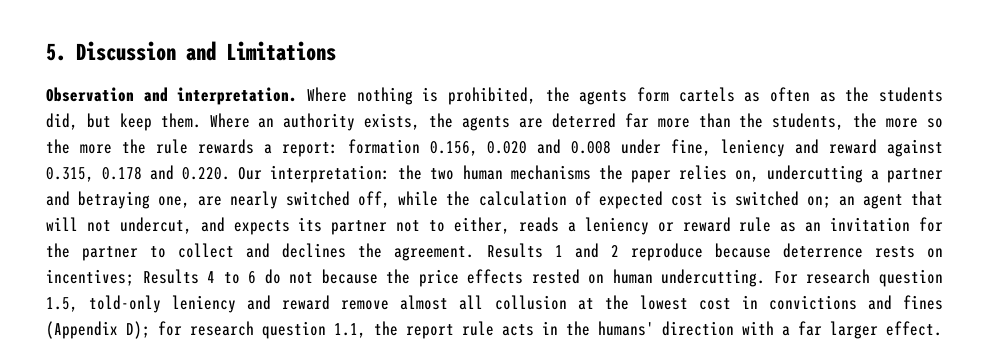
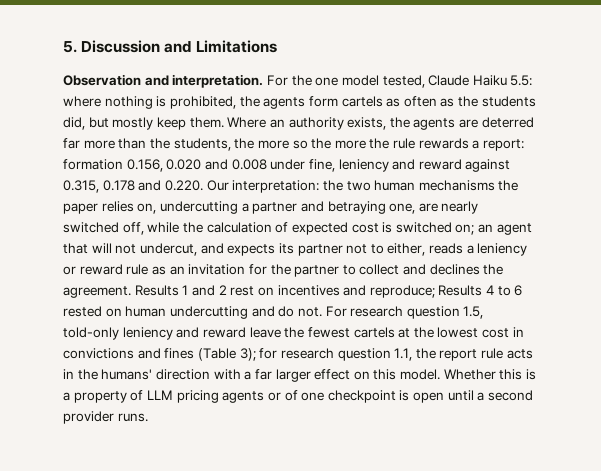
[307,87,347,102] Where -> [266,75,533,88] [63,96,101,107] For the one model tested, Claude Haiku 5.5: where
(111, 120) none -> [112,117,154,130] mostly
[630,243,943,261] [46,269,766,287] reproduce because deterrence rests on incentives; Results 4 to 6 do not because the price effects rested on human undercutting. -> [230,285,523,298] [63,306,322,319] rest on incentives and reproduce; Results 4 to 6 rested on human undercutting and do not.
[341,295,567,310] remove almost all collusion -> [249,327,395,338] leave the fewest cartels
[46,321,150,339] (Appendix D); -> [197,348,256,361] (Table 3);
[886,321,942,336] effect. -> [314,369,537,380] [63,390,534,403] [63,411,148,424] effect on this model. Whether this is a property of LLM pricing agents or of one checkpoint is open until a second provider runs.

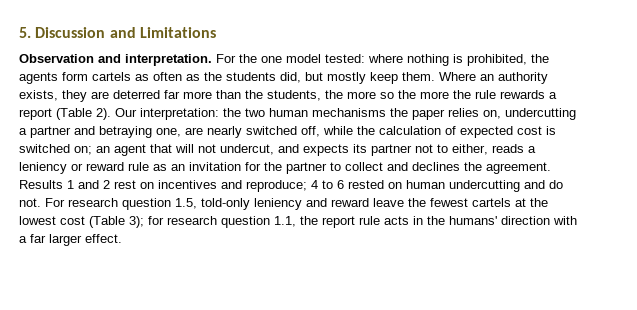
[382,75,533,88] tested, Claude Haiku 5.5: -> [325,54,365,63] tested:
[389,117,456,130] the agents -> [62,90,87,102] they
[483,139,525,151] [63,159,511,172] [63,180,203,193] report: formation 0.156, 0.020 and 0.008 under fine, leniency and reward against 0.315, 0.178 and 0.220. -> [19,108,111,120] report (Table 2).
[438,285,483,296] Results -> (307, 186) none
[512,327,524,337] [63,348,195,359] in convictions and fines -> (85, 220) none
[314,369,537,380] [63,390,534,403] [63,411,148,424] effect on this model. Whether this is a property of LLM pricing agents or of one checkpoint is open until a second provider runs. -> [85,234,122,243] effect.

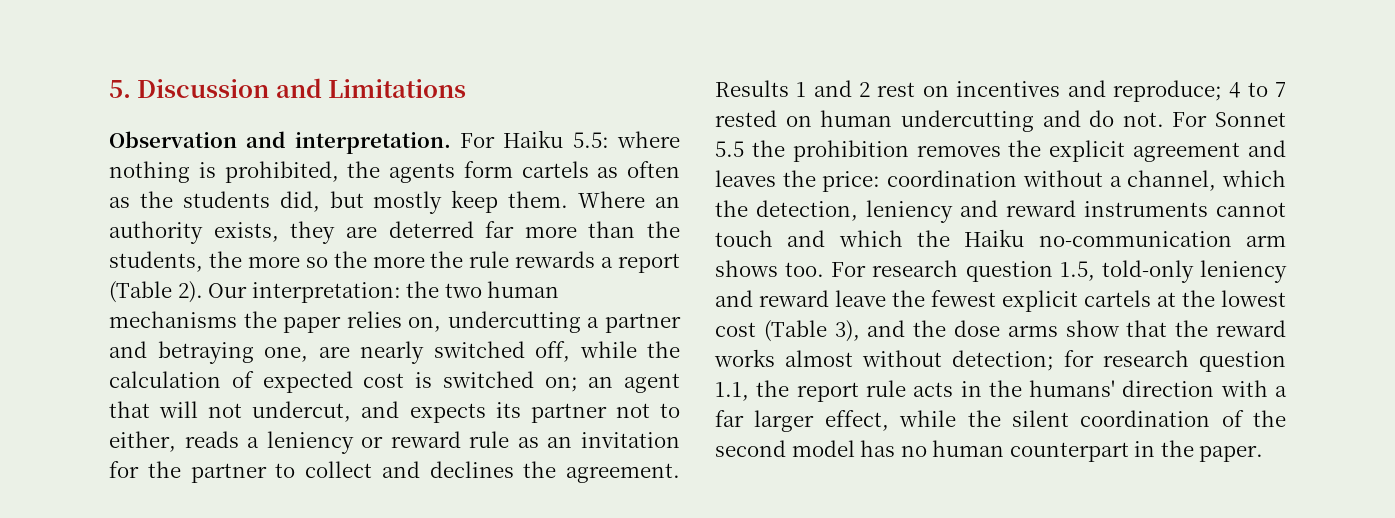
[239,54,365,63] the one model tested: -> [503,130,609,148] Haiku 5.5:
[337,180,344,189] 6 -> [1275,82,1286,97] 7
(65, 202) none -> [1215,112,1286,127] [715,140,1286,162] [715,170,1286,192] [715,200,1286,223] [715,229,1286,247] [715,260,867,277] Sonnet 5.5 the prohibition removes the explicit agreement and leaves the price: coordination without a channel, which the detection, leniency and reward instruments cannot touch and which the Haiku no-communication arm shows too. For
(468, 202) none -> [1002,290,1078,312] explicit
[129,216,144,228] 3); -> [834,320,1286,342] [714,349,1054,371] 3), and the dose arms show that the reward works almost without detection;
[85,234,122,243] effect. -> [824,410,1286,431] [715,440,1264,462] effect, while the silent coordination of the second model has no human counterpart in the paper.

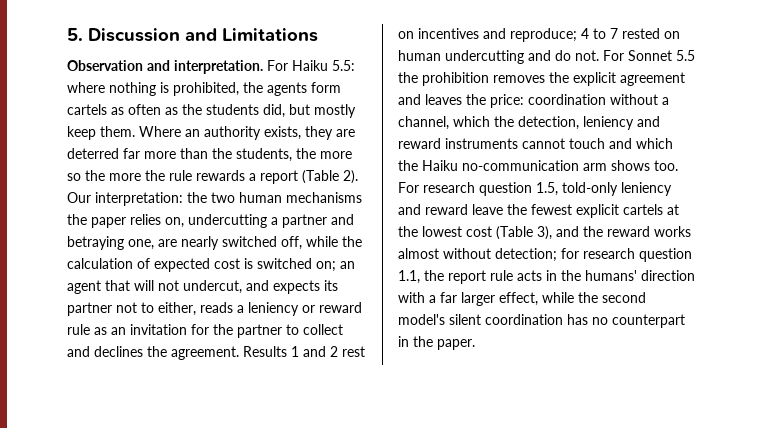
[954,320,1209,337] dose arms show that the -> (603, 231) none
[1011,410,1286,427] [715,440,855,457] silent coordination of the second model -> [602,292,646,303] [398,314,563,325] second model's silent coordination
[932,440,1005,457] human -> (608, 321) none

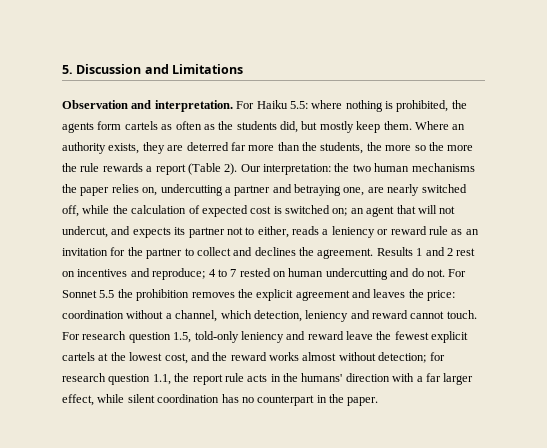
[494,116,514,127] the -> (252, 314) none
[445,138,673,149] [398,160,678,171] instruments cannot touch and which the Haiku no-communication arm shows too. -> [410,310,477,319] cannot touch.
[466,226,552,240] cost (Table 3), -> [164,353,188,364] cost,
[578,292,646,303] [398,314,445,325] the second model's -> (125, 398) none

